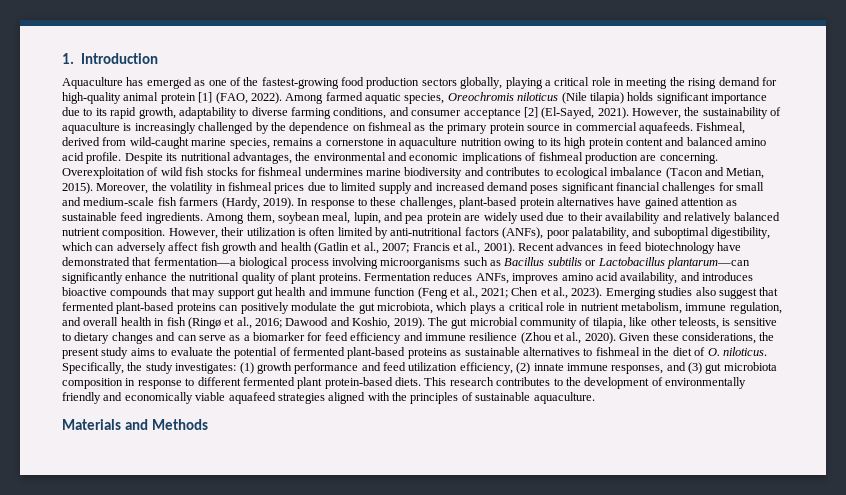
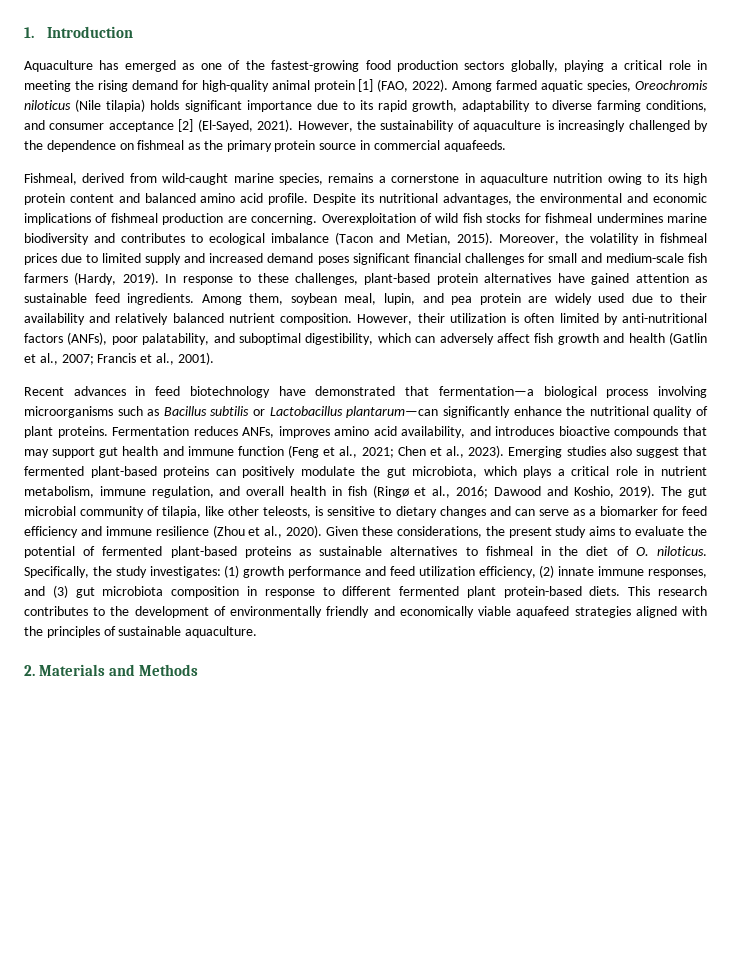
(693, 128) none -> (506, 146) //
(515, 248) none -> (214, 358) //
(595, 398) none -> [24,665,35,676] 2.

